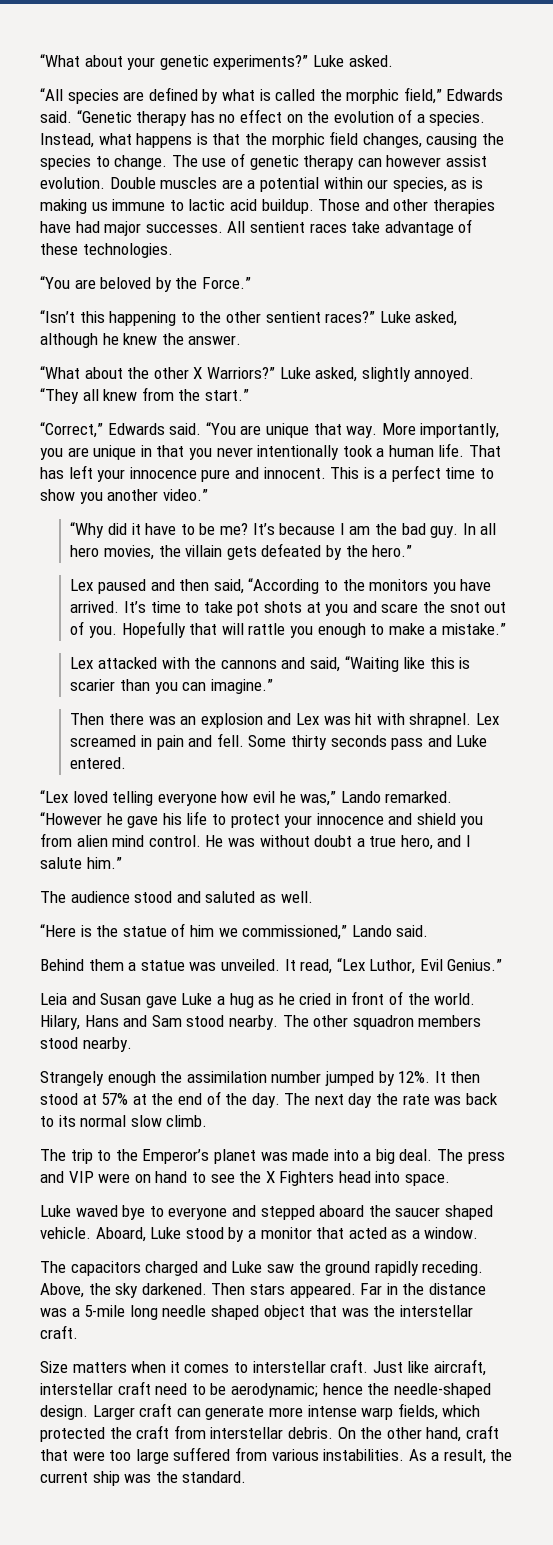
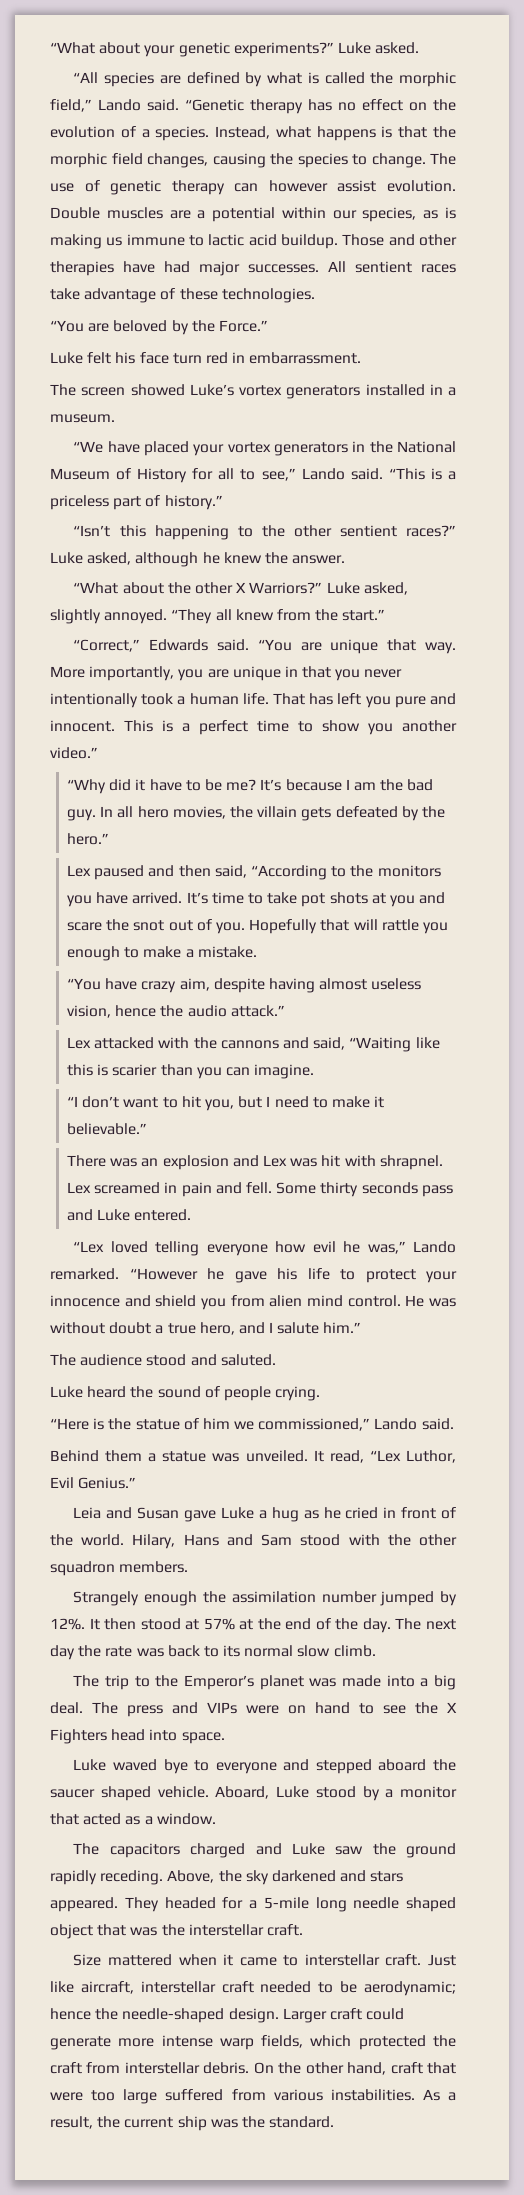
[446,89,504,101] Edwards -> [98,99,141,111] Lando
(251, 283) none -> [50,352,362,364] [50,384,456,399] [50,414,115,423] [73,441,456,456] [50,468,456,483] [50,495,223,510] // Luke felt his face turn red in embarrassment. // The screen showed Luke’s vortex generators installed in a museum. // “We have placed your vortex generators in the National Museum of History for all to see,” Lando said. “This is a priceless part of history.”
[97,467,197,482] your innocence -> [365,696,391,708] you
[441,623,506,635] mistake.” -> [197,946,257,958] [67,978,422,993] [67,1005,285,1018] mistake. // “You have crazy aim, despite having almost useless vision, hence the audio attack.”
[210,679,273,694] [70,713,145,725] imagine.” // Then there -> [254,1064,315,1079] [67,1096,385,1111] [67,1123,148,1135] [67,1155,107,1167] imagine. // “I don’t want to hit you, but I need to make it believable.” // There
[205,891,313,903] saluted as well. -> [220,1354,276,1366] [50,1386,321,1401] saluted. // Luke heard the sound of people crying.
[228,1015,482,1030] [40,1037,132,1052] nearby. The other squadron members stood nearby. -> [348,1534,458,1546] [50,1561,189,1576] with the other squadron members.
[68,1171,94,1183] VIP -> [207,1702,237,1714] VIPs
[141,1283,486,1298] [40,1308,67,1317] darkened. Then stars appeared. Far in the distance was -> [271,1870,404,1882] [50,1897,244,1912] darkened and stars appeared. They headed for
[72,1362,127,1373] matters -> [108,1954,173,1966] mattered
[184,1364,230,1373] comes -> [239,1957,277,1966] came
[155,1383,188,1395] need -> [260,1981,312,1993] needed
[176,1408,201,1417] can -> [366,2008,405,2020] could

